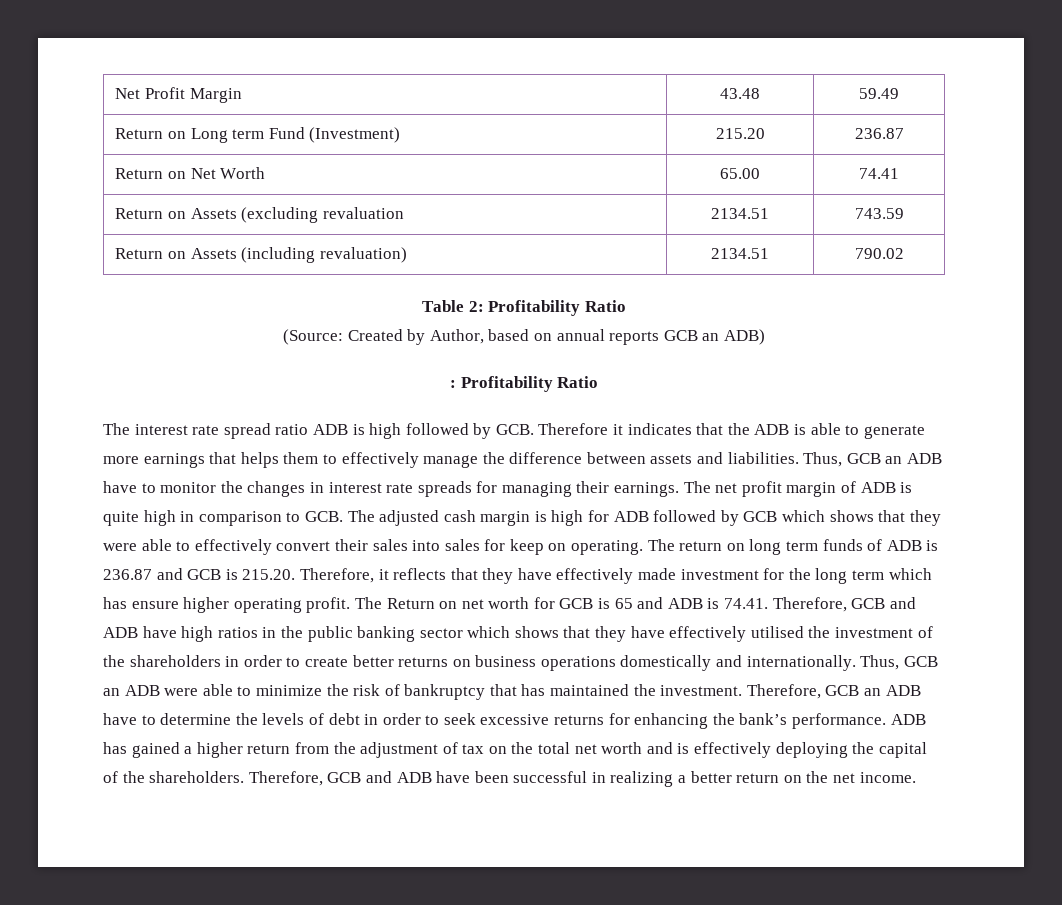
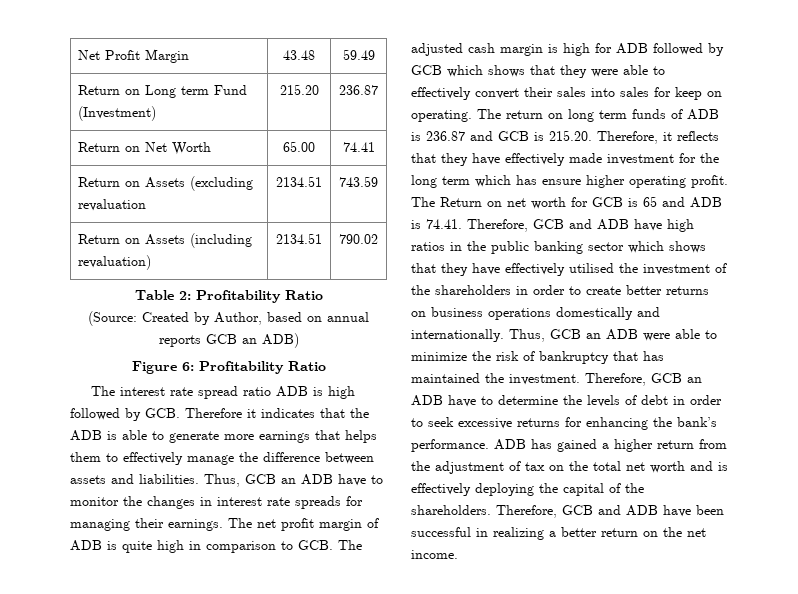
[449,380,456,388] : -> [131,361,194,374] Figure 6:

